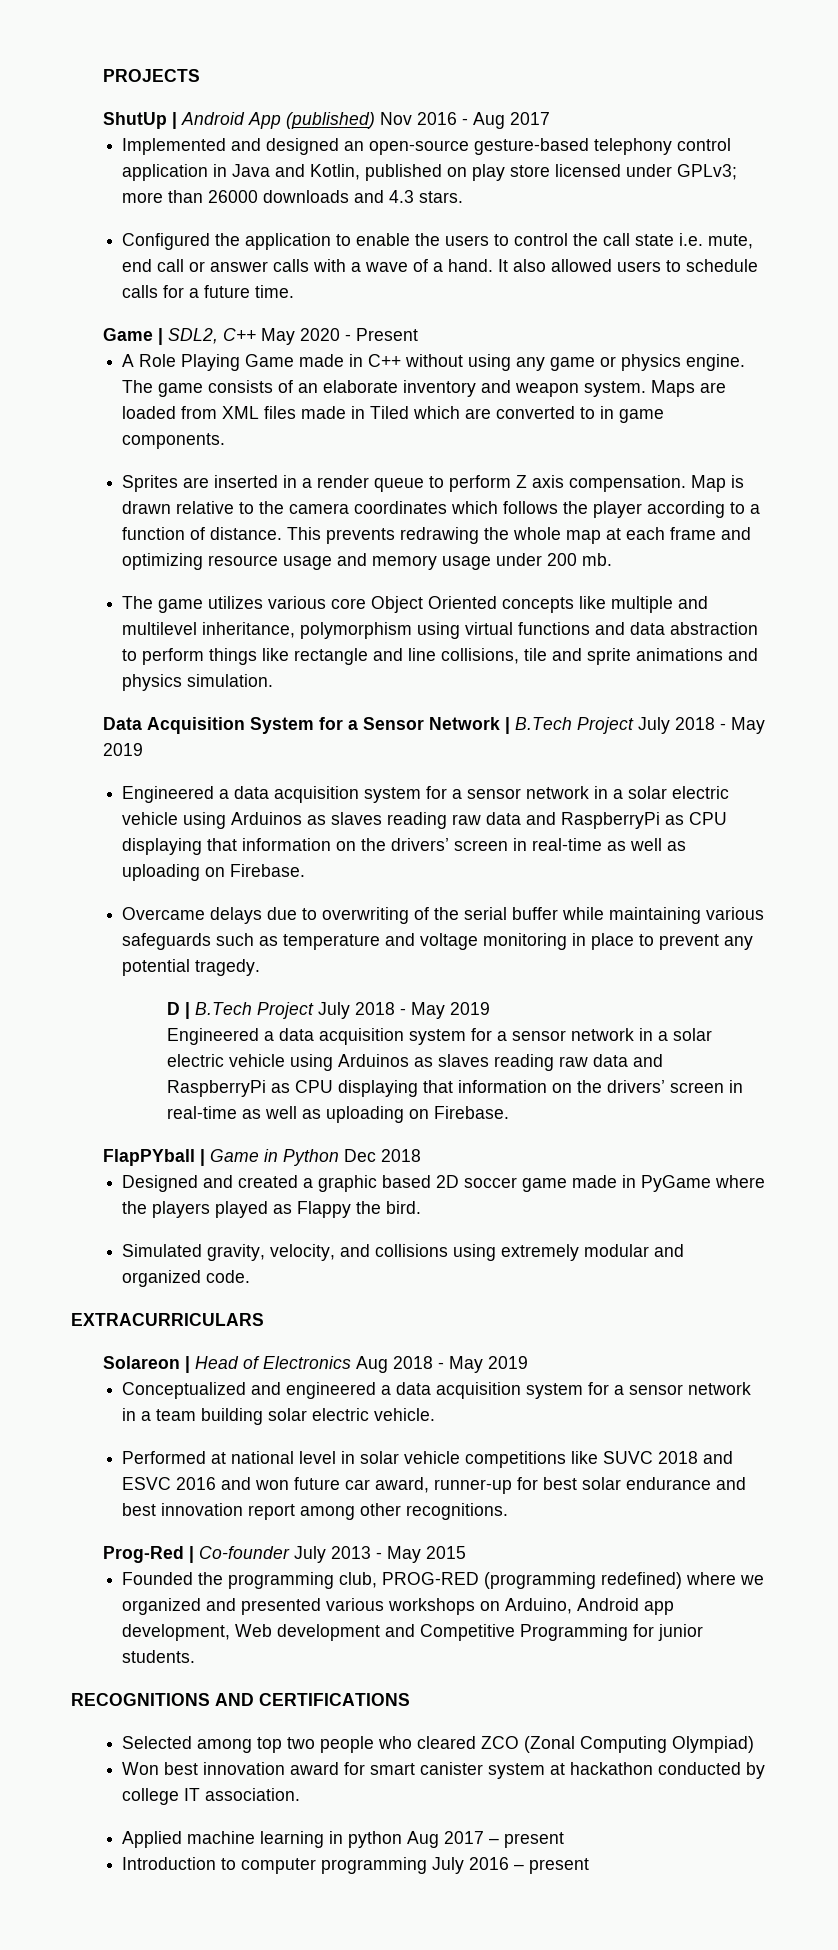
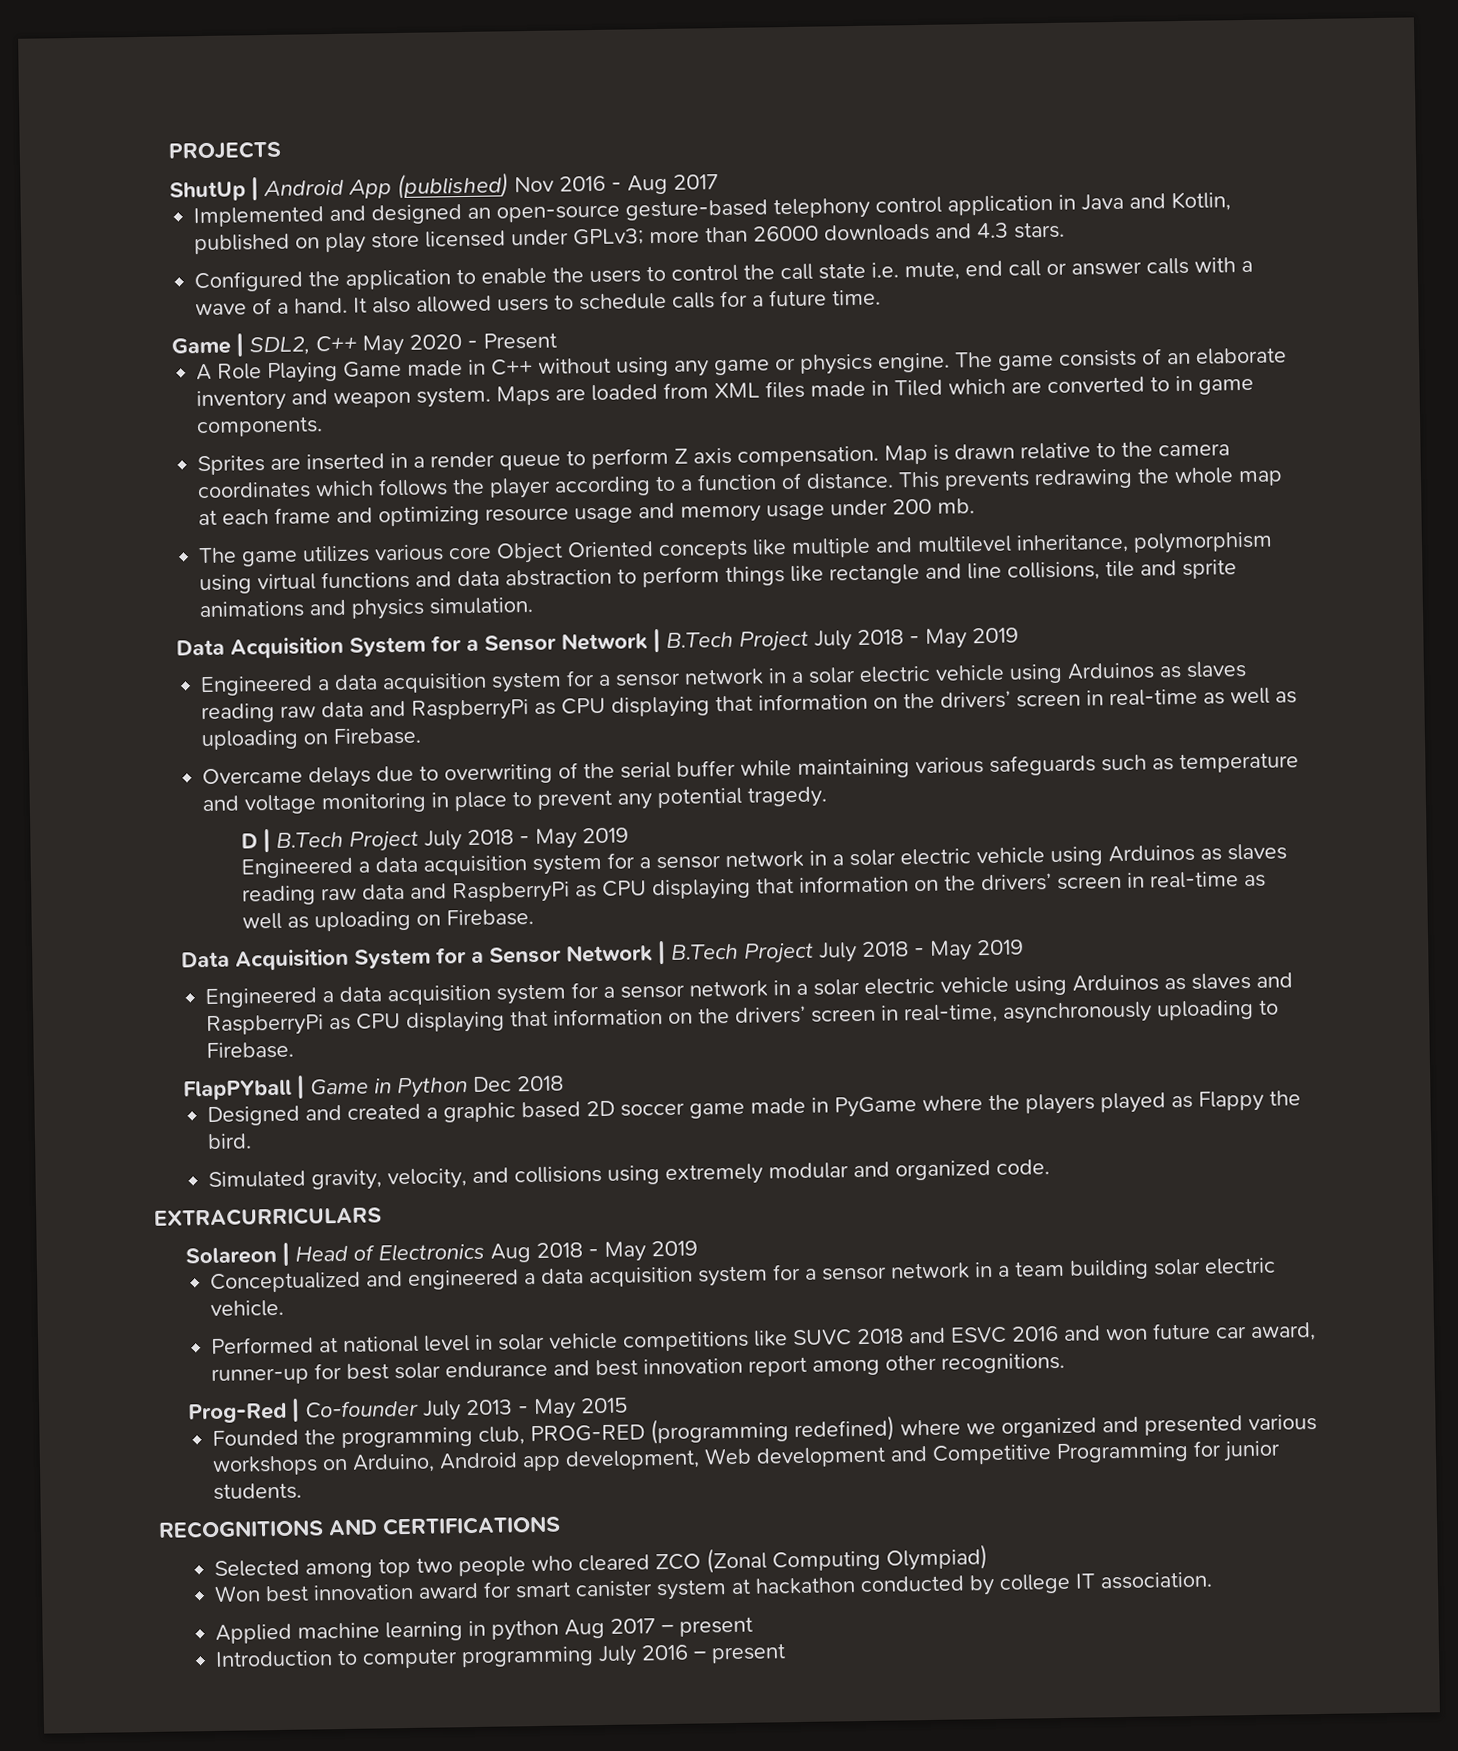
(510, 1112) none -> [181,939,1025,971] [205,972,1294,1009] [206,999,1280,1037] [206,1041,295,1060] // Data Acquisition System for a Sensor Network | B.Tech Project July 2018 - May 2019 // Engineered a data acquisition system for a sensor network in a solar electric vehicle using Arduinos as slaves and RaspberryPi as CPU displaying that information on the drivers’ screen in real-time, asynchronously uploading to Firebase.

